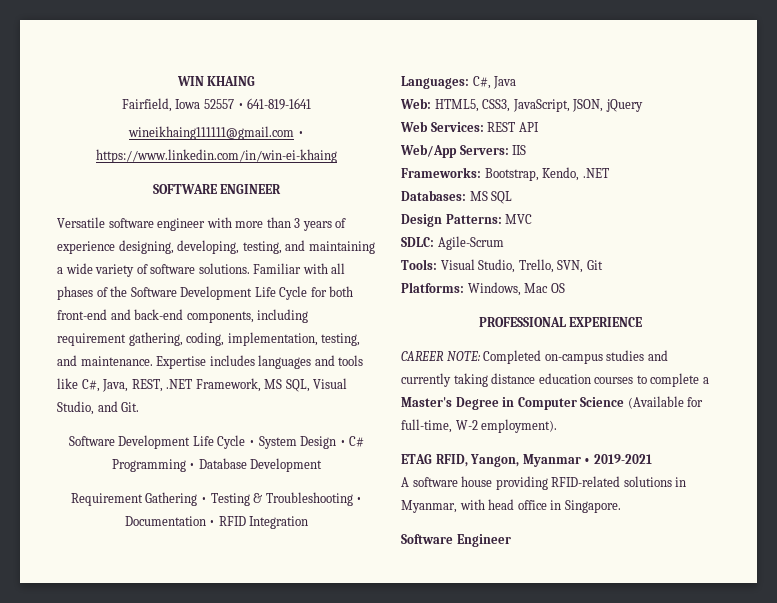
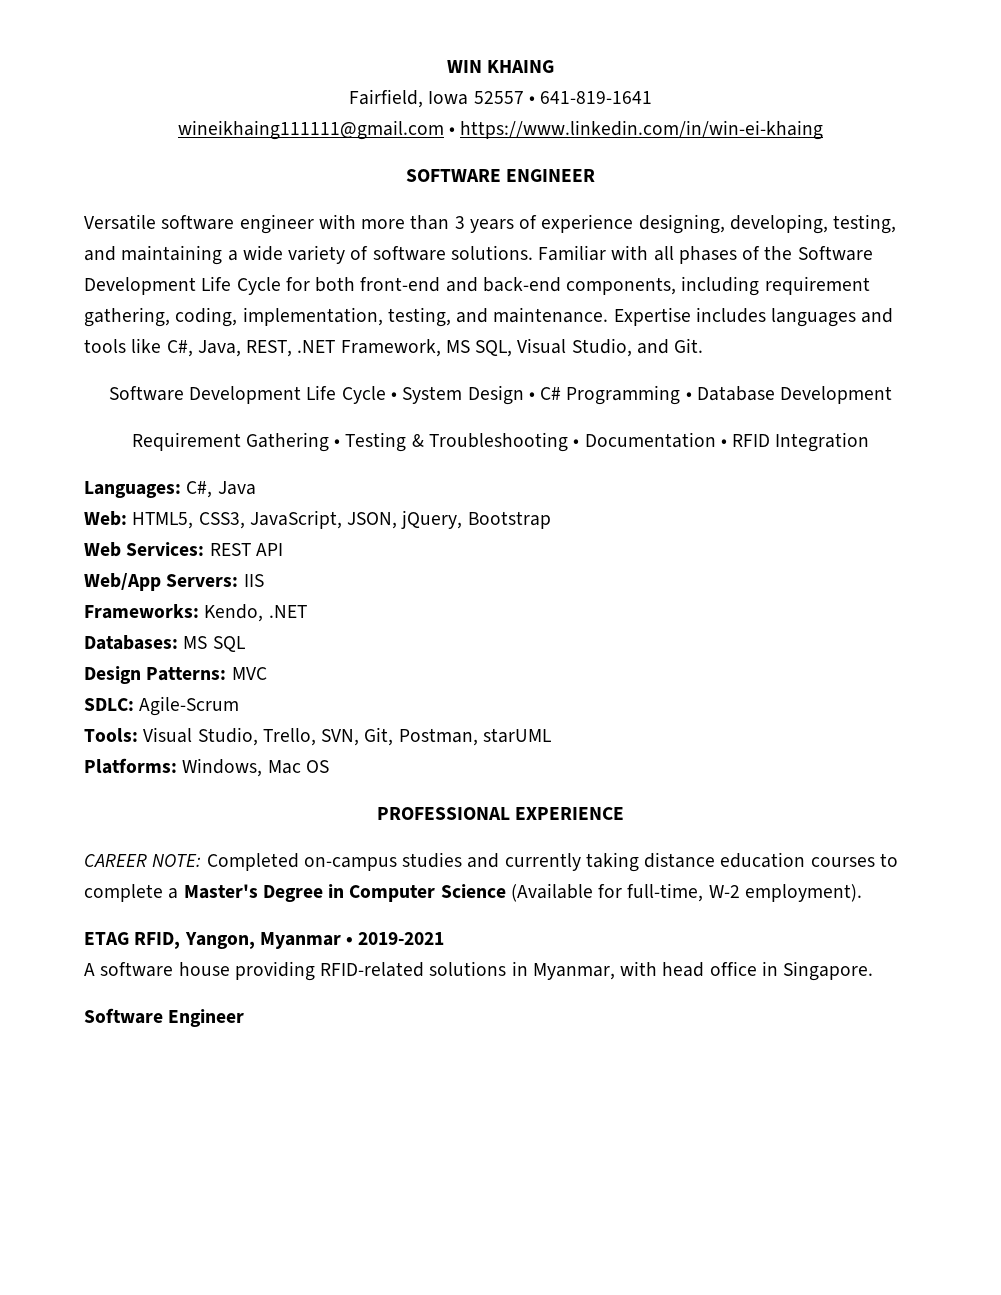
[605,99,643,112] jQuery -> [401,510,551,529] jQuery, Bootstrap
[484,168,539,181] Bootstrap, -> (199, 611) none
[586,260,603,270] Git -> [364,727,551,746] Git, Postman, starUML

